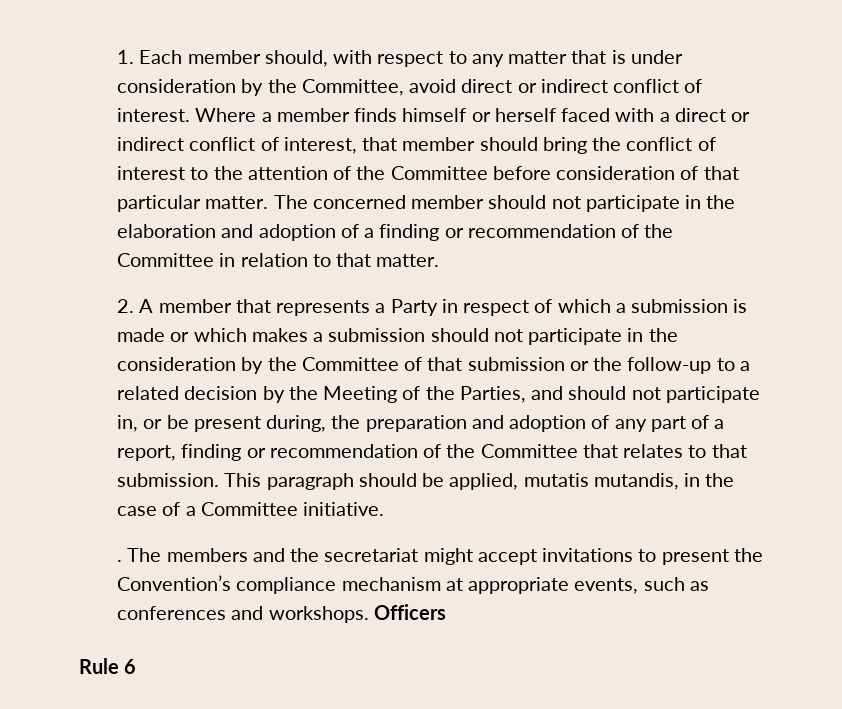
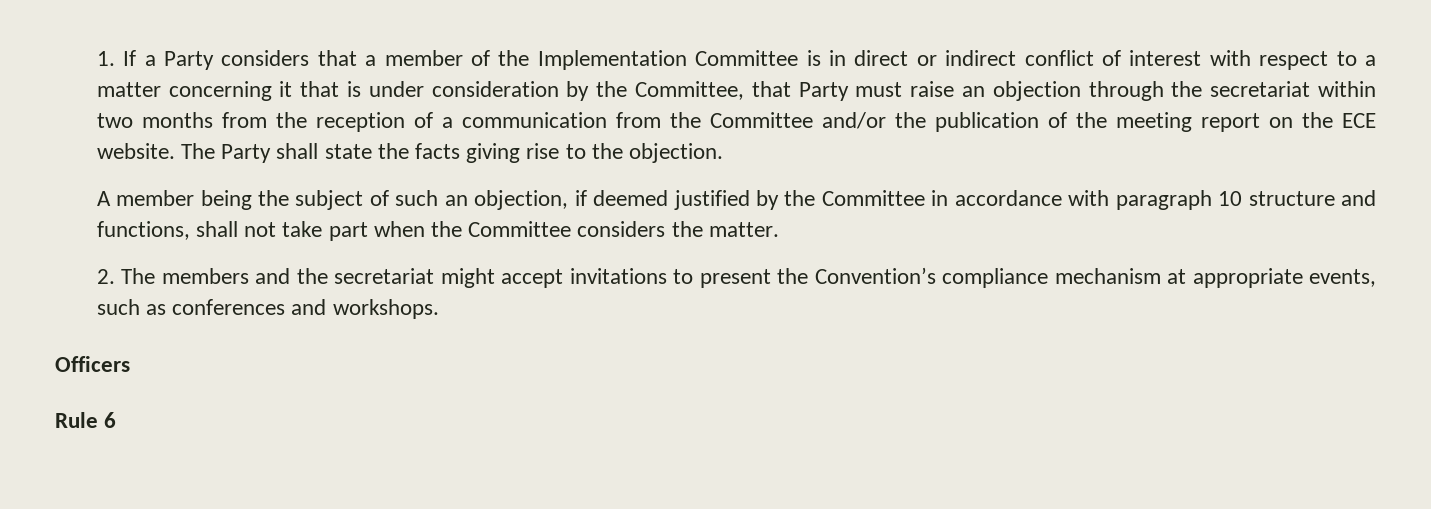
[139,50,568,67] Each member should, with respect to any matter -> [123,50,1376,70] [96,81,293,101] If a Party considers that a member of the Implementation Committee is in direct or indirect conflict of interest with respect to a matter concerning it
[409,79,703,93] [116,108,751,122] [116,137,716,154] [116,166,739,180] [116,195,736,212] [116,224,674,241] [116,253,440,267] [116,299,748,316] [116,328,678,345] [116,357,750,374] [116,386,760,403] [116,415,725,432] [116,444,747,461] [116,473,735,490] [116,502,385,516] [116,560,122,562] avoid direct or indirect conflict of interest. Where a member finds himself or herself faced with a direct or indirect conflict of interest, that member should bring the conflict of interest to the attention of the Committee before consideration of that particular matter. The concerned member should not participate in the elaboration and adoption of a finding or recommendation of the Committee in relation to that matter. // 2. A member that represents a Party in respect of which a submission is made or which makes a submission should not participate in the consideration by the Committee of that submission or the follow-up to a related decision by the Meeting of the Parties, and should not participate in, or be present during, the preparation and adoption of any part of a report, finding or recommendation of the Committee that relates to that submission. This paragraph should be applied, mutatis mutandis, in the case of a Committee initiative. // . -> [751,81,1376,101] [96,112,1376,132] [96,143,724,163] [96,190,1376,210] [96,221,779,241] [96,269,115,284] that Party must raise an objection through the secretariat within two months from the reception of a communication from the Committee and/or the publication of the meeting report on the ECE website. The Party shall state the facts giving rise to the objection. // A member being the subject of such an objection, if deemed justified by the Committee in accordance with paragraph 10 structure and functions, shall not take part when the Committee considers the matter. // 2.
(369, 614) none -> (439, 309) //

